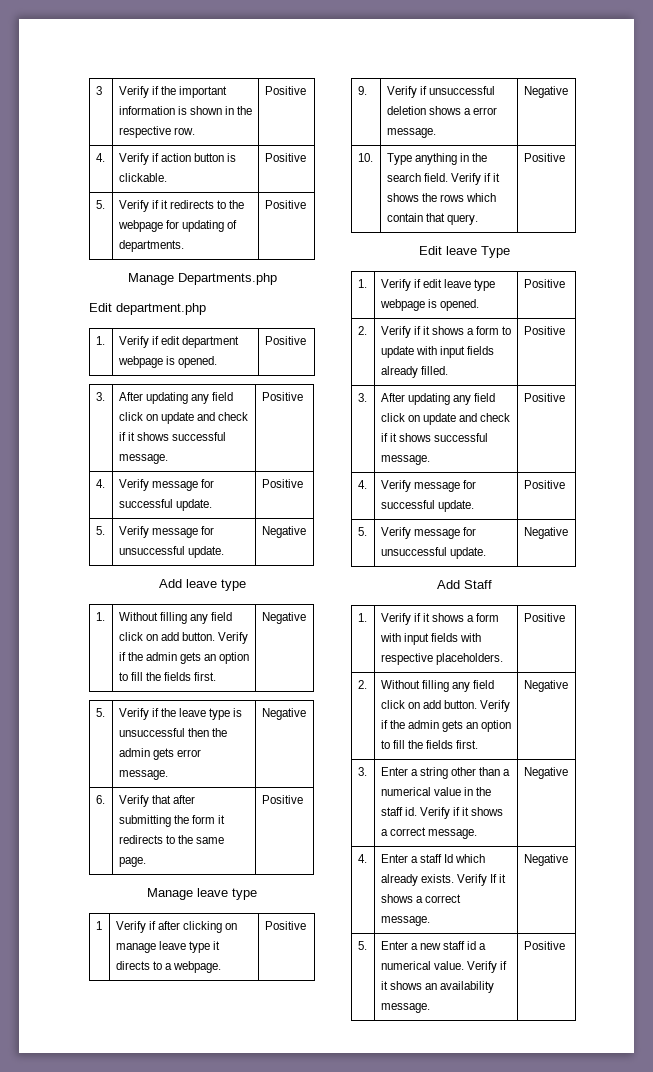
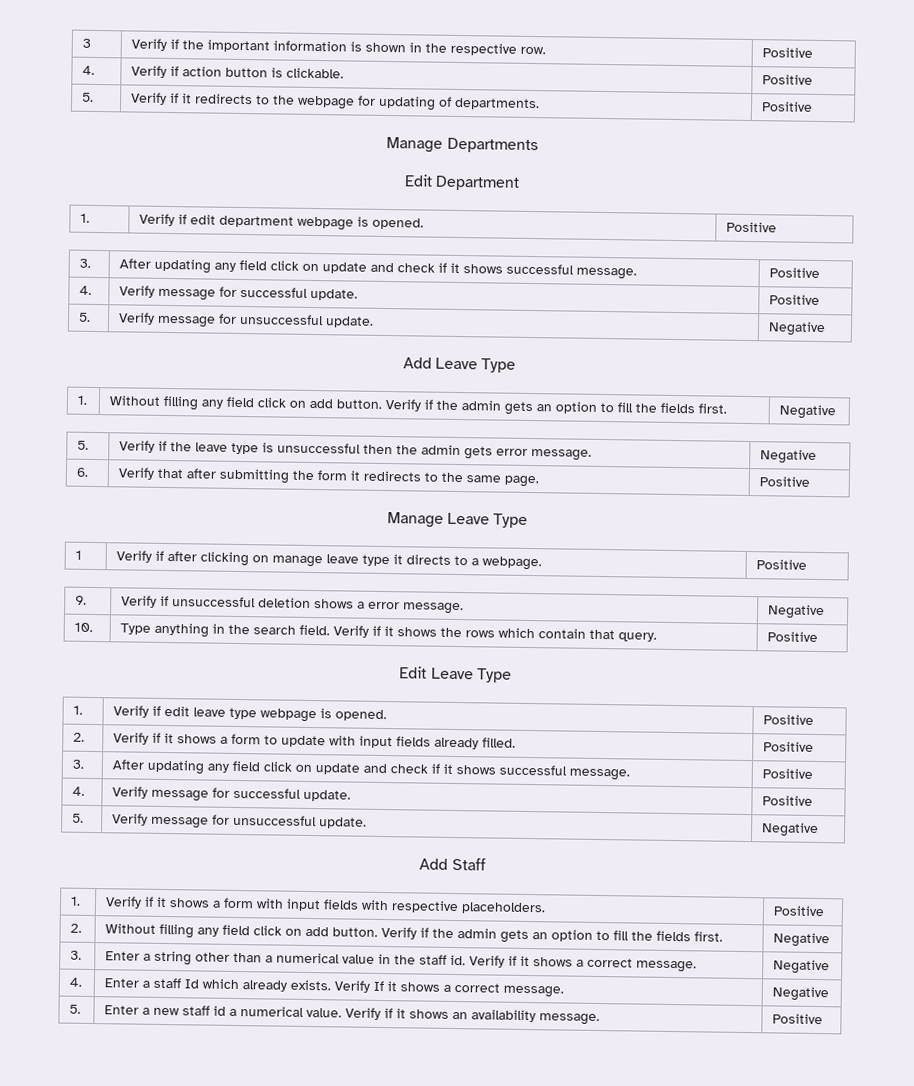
[177,273,277,285] [89,303,206,315] Departments.php // Edit department.php -> [446,137,539,154] [403,174,521,191] Departments // Edit Department
[185,579,246,591] leave type -> [435,357,517,373] Leave Type
[197,888,257,900] leave type -> [447,512,529,528] Leave Type
[445,246,477,255] leave -> [430,667,474,680] Leave

